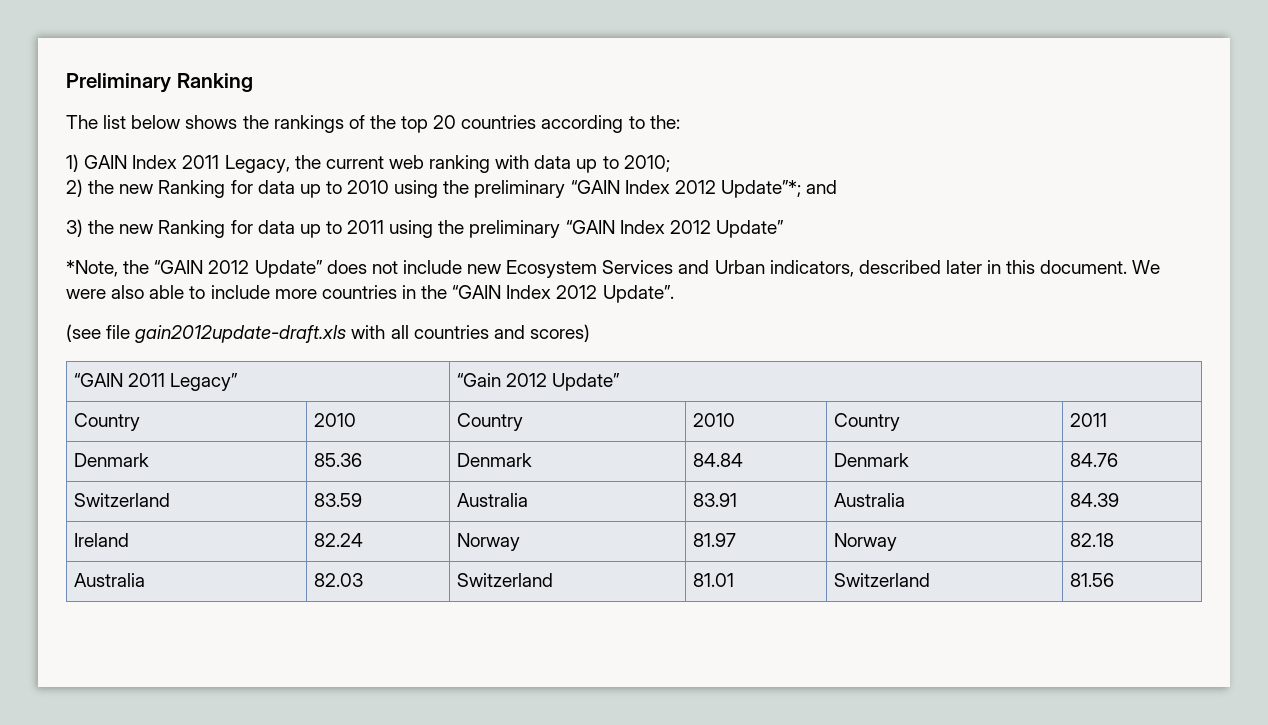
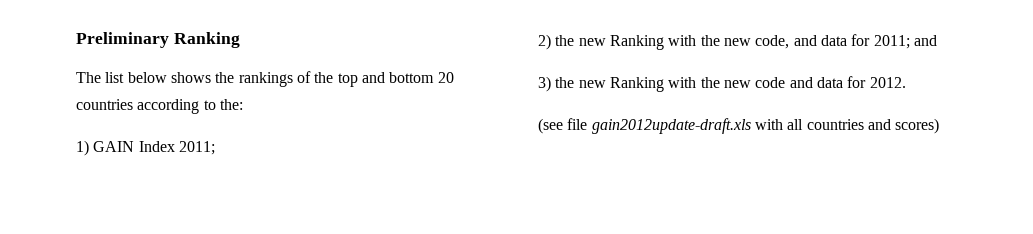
(429, 124) none -> [361,72,435,83] and bottom
[182,155,670,173] [66,179,801,198] 2011 Legacy, the current web ranking with data up to 2010; // 2) the new Ranking for data up to 2010 using the preliminary “GAIN Index 2012 Update”*; -> [178,141,215,155] [538,34,910,50] 2011; // 2) the new Ranking with the new code, and data for 2011;
[230,220,784,238] [66,260,1161,278] [66,285,674,303] for data up to 2011 using the preliminary “GAIN Index 2012 Update” // *Note, the “GAIN 2012 Update” does not include new Ecosystem Services and Urban indicators, described later in this document. We were also able to include more countries in the “GAIN Index 2012 Update”. -> [668,76,906,88] with the new code and data for 2012.
[74,373,239,391] [457,373,621,391] [74,413,141,431] [314,413,357,427] [457,413,524,431] [693,413,736,427] [834,413,901,431] [1070,413,1108,427] [74,453,150,467] [314,453,363,467] [457,453,533,467] [693,453,744,467] [834,453,910,467] [1070,453,1119,467] [74,493,171,507] [314,493,363,507] [457,493,529,507] [693,493,738,507] [834,493,906,507] [1070,493,1120,507] [74,533,130,547] [314,533,364,547] [457,533,521,551] [693,533,737,547] [834,533,898,551] [1070,533,1115,547] [74,573,146,587] [314,573,364,587] [457,573,554,587] [693,573,735,587] [834,573,931,587] [1070,573,1115,587] // “GAIN 2011 Legacy” | “Gain 2012 Update” // Country | 2010 | Country | 2010 | Country | 2011 // Denmark | 85.36 | Denmark | 84.84 | Denmark | 84.76 // Switzerland | 83.59 | Australia | 83.91 | Australia | 84.39 // Ireland | 82.24 | Norway | 81.97 | Norway | 82.18 // Australia | 82.03 | Switzerland | 81.01 | Switzerland | 81.56 -> (940, 126) none

